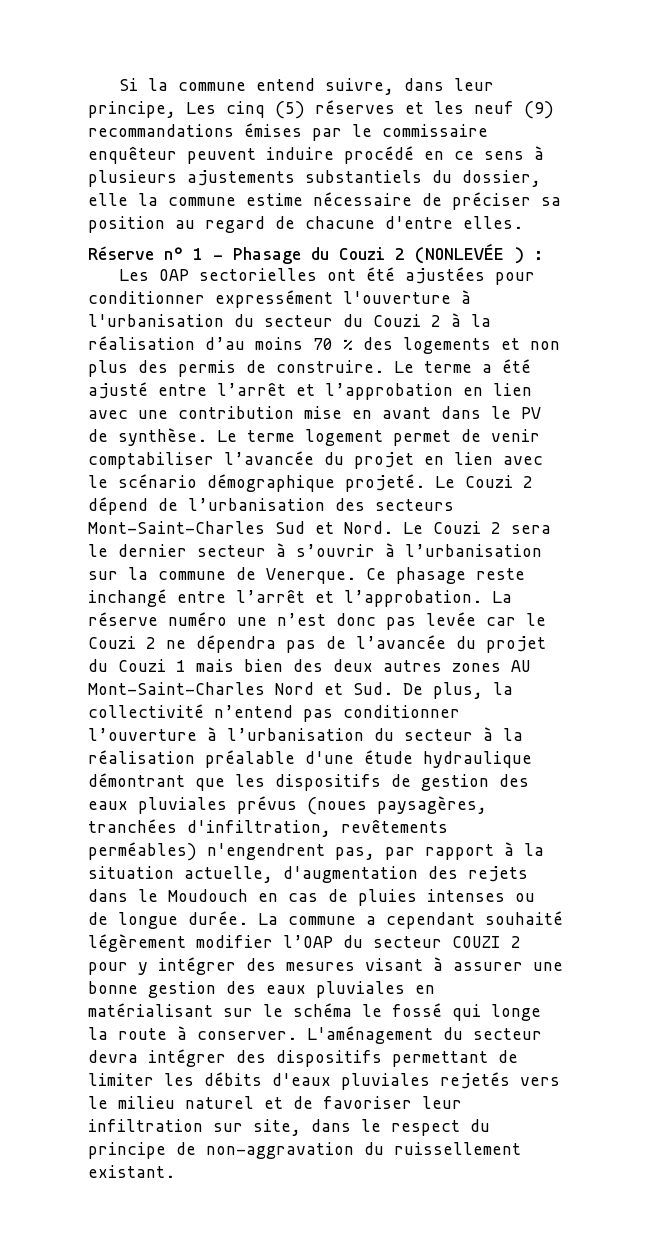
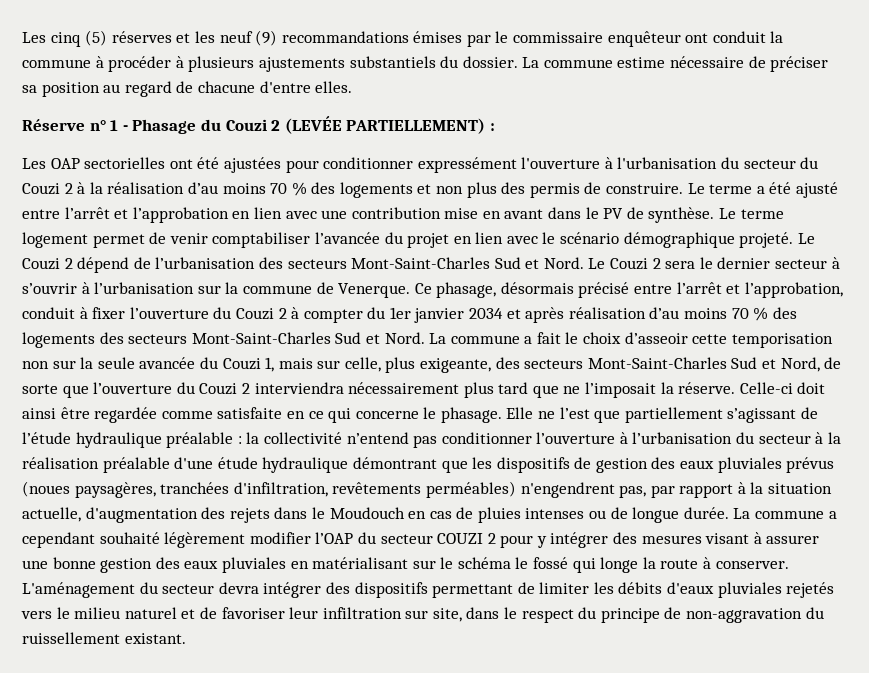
[119,78,495,95] [88,101,176,118] Si la commune entend suivre, dans leur principe, -> (22, 37) none
[187,146,524,164] peuvent induire procédé en ce sens -> [685,31,784,43] [22,56,172,72] ont conduit la commune à procéder
[462,170,541,187] [88,193,158,206] dossier, elle la -> [462,56,540,68] dossier. La
[415,243,524,264] (NONLEVÉE ) -> [284,116,486,134] (LEVÉE PARTIELLEMENT)
[396,567,525,584] [88,589,512,607] [88,612,546,630] [88,635,546,653] [88,659,531,672] [88,682,483,699] phasage reste inchangé entre l’arrêt et l’approbation. La réserve numéro une n’est donc pas levée car le Couzi 2 ne dépendra pas de l’avancée du projet du Couzi 1 mais bien des deux autres zones AU Mont-Saint-Charles Nord et Sud. De plus, -> [436,282,843,298] [22,307,797,323] [22,332,833,348] [22,357,842,373] [22,382,826,398] [22,407,819,423] [22,432,242,448] phasage, désormais précisé entre l’arrêt et l’approbation, conduit à fixer l’ouverture du Couzi 2 à compter du 1er janvier 2034 et après réalisation d’au moins 70 % des logements des secteurs Mont-Saint-Charles Sud et Nord. La commune a fait le choix d’asseoir cette temporisation non sur la seule avancée du Couzi 1, mais sur celle, plus exigeante, des secteurs Mont-Saint-Charles Sud et Nord, de sorte que l’ouverture du Couzi 2 interviendra nécessairement plus tard que ne l’imposait la réserve. Celle-ci doit ainsi être regardée comme satisfaite en ce qui concerne le phasage. Elle ne l’est que partiellement s’agissant de l’étude hydraulique préalable :

